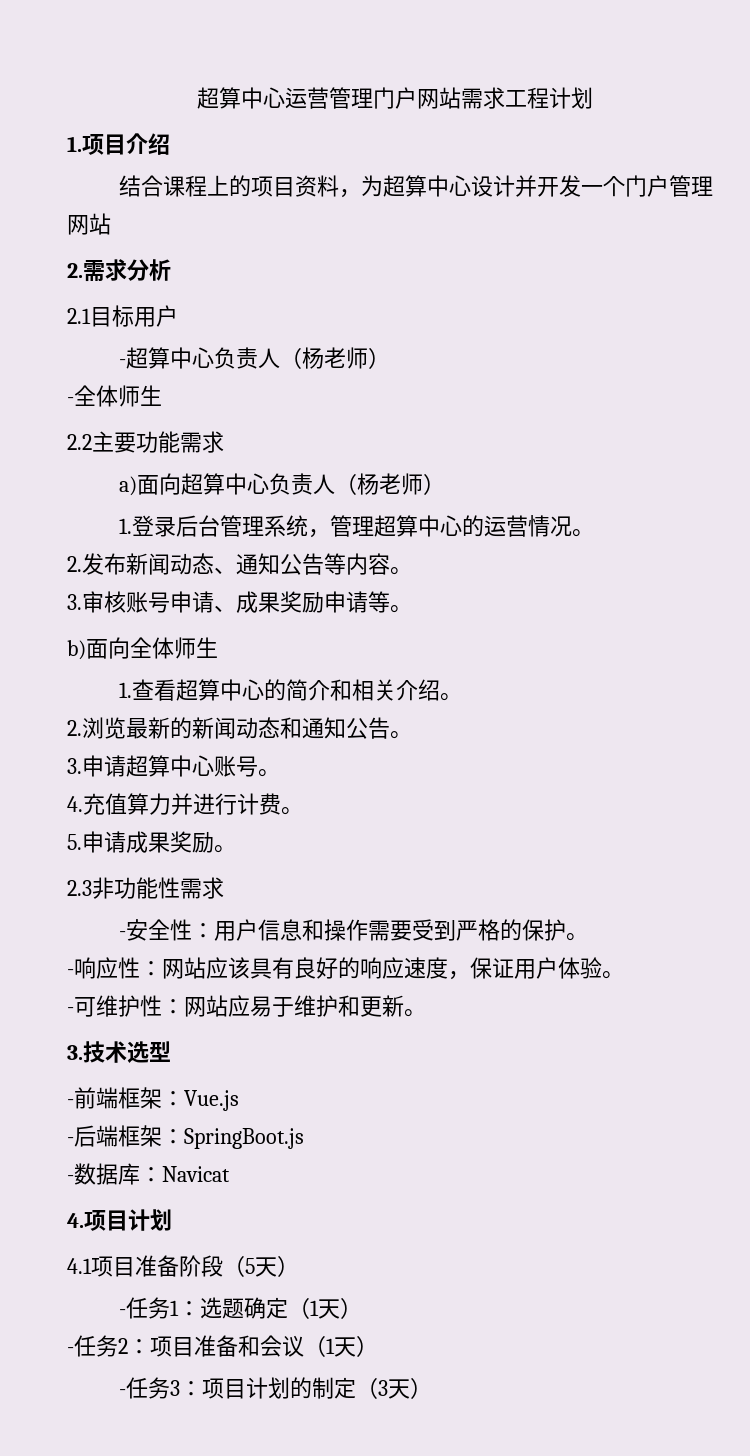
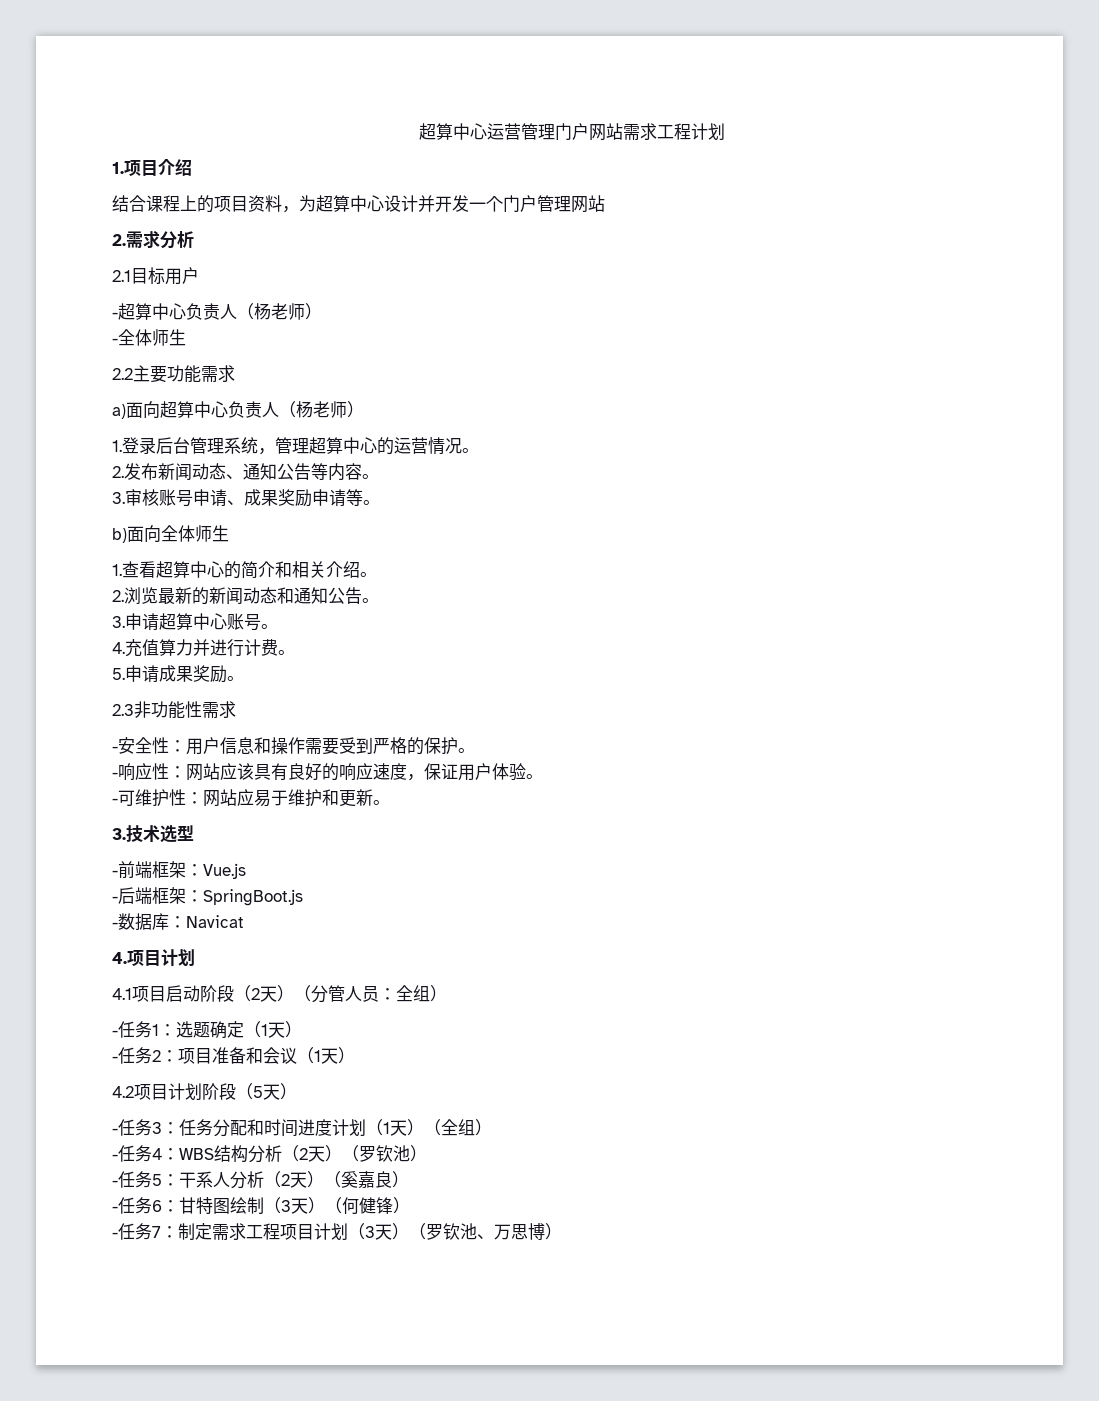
[135,1255,277,1277] 准备阶段（5天 -> [166,985,430,1003] 启动阶段（2天）（分管人员：全组
[118,1377,432,1399] -任务3：项目计划的制定（3天） -> [112,1083,297,1100] [112,1119,492,1137] [112,1145,427,1163] [112,1171,409,1189] [112,1197,410,1214] [112,1223,562,1240] 4.2项目计划阶段（5天） // -任务3：任务分配和时间进度计划（1天）（全组） // -任务4：WBS结构分析（2天）（罗钦池） // -任务5：干系人分析（2天）（奚嘉良） // -任务6：甘特图绘制（3天）（何健锋） // -任务7：制定需求工程项目计划（3天）（罗钦池、万思博）

